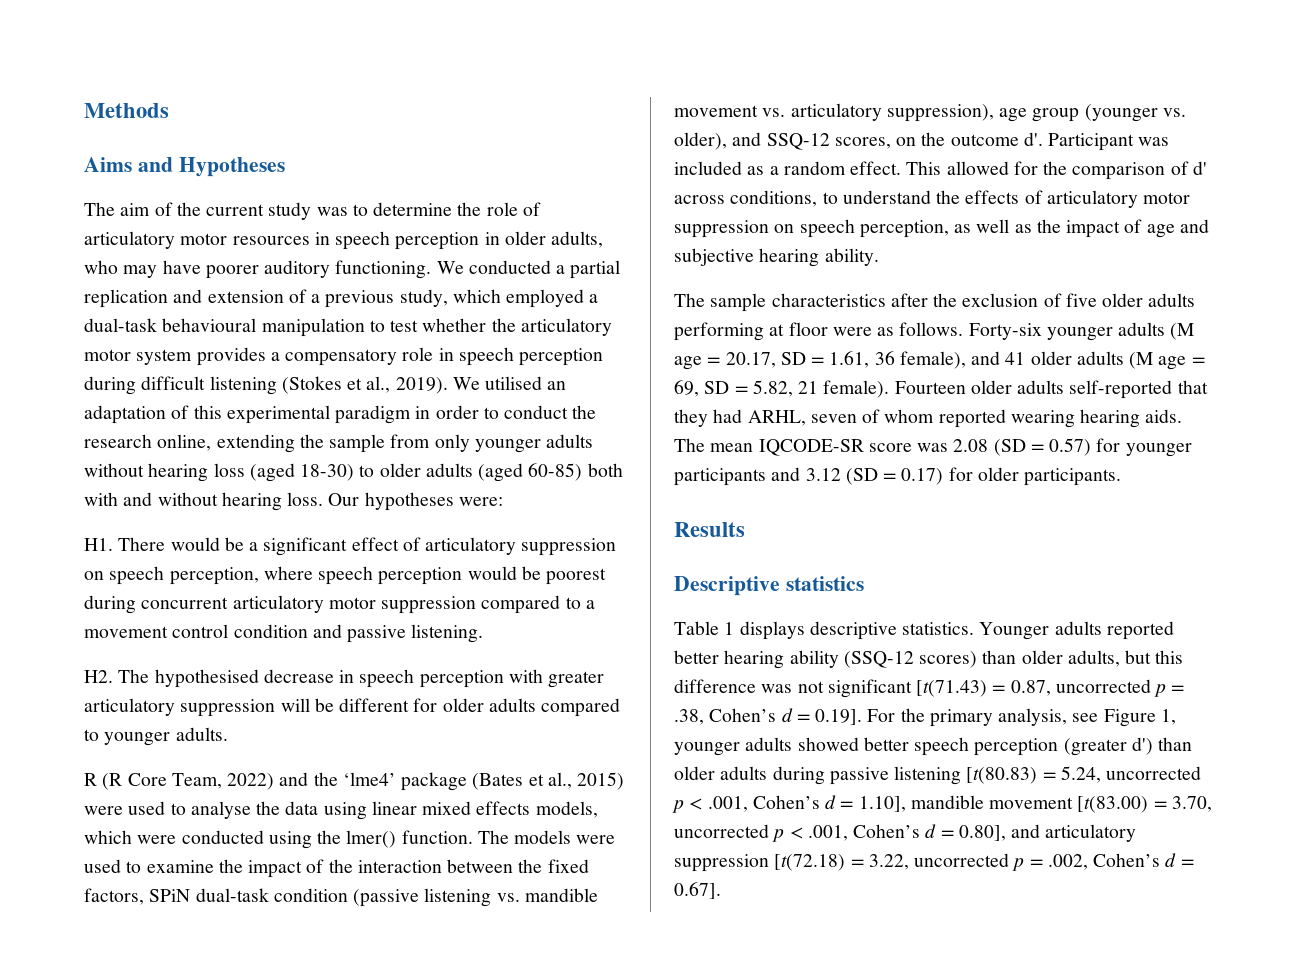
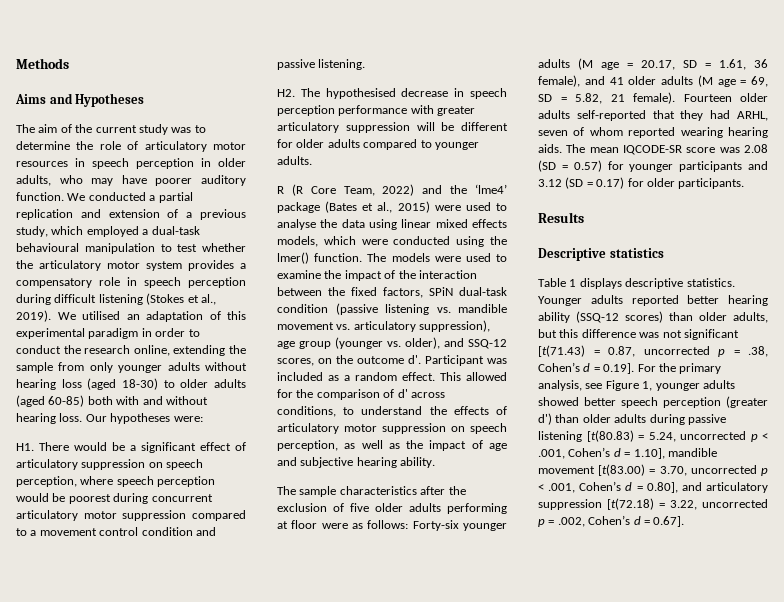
[335,260,432,279] functioning. -> [16,192,64,201] function.
(504, 679) none -> [338,105,408,116] performance
[899,322,964,336] follows. -> [367,520,409,529] follows:

